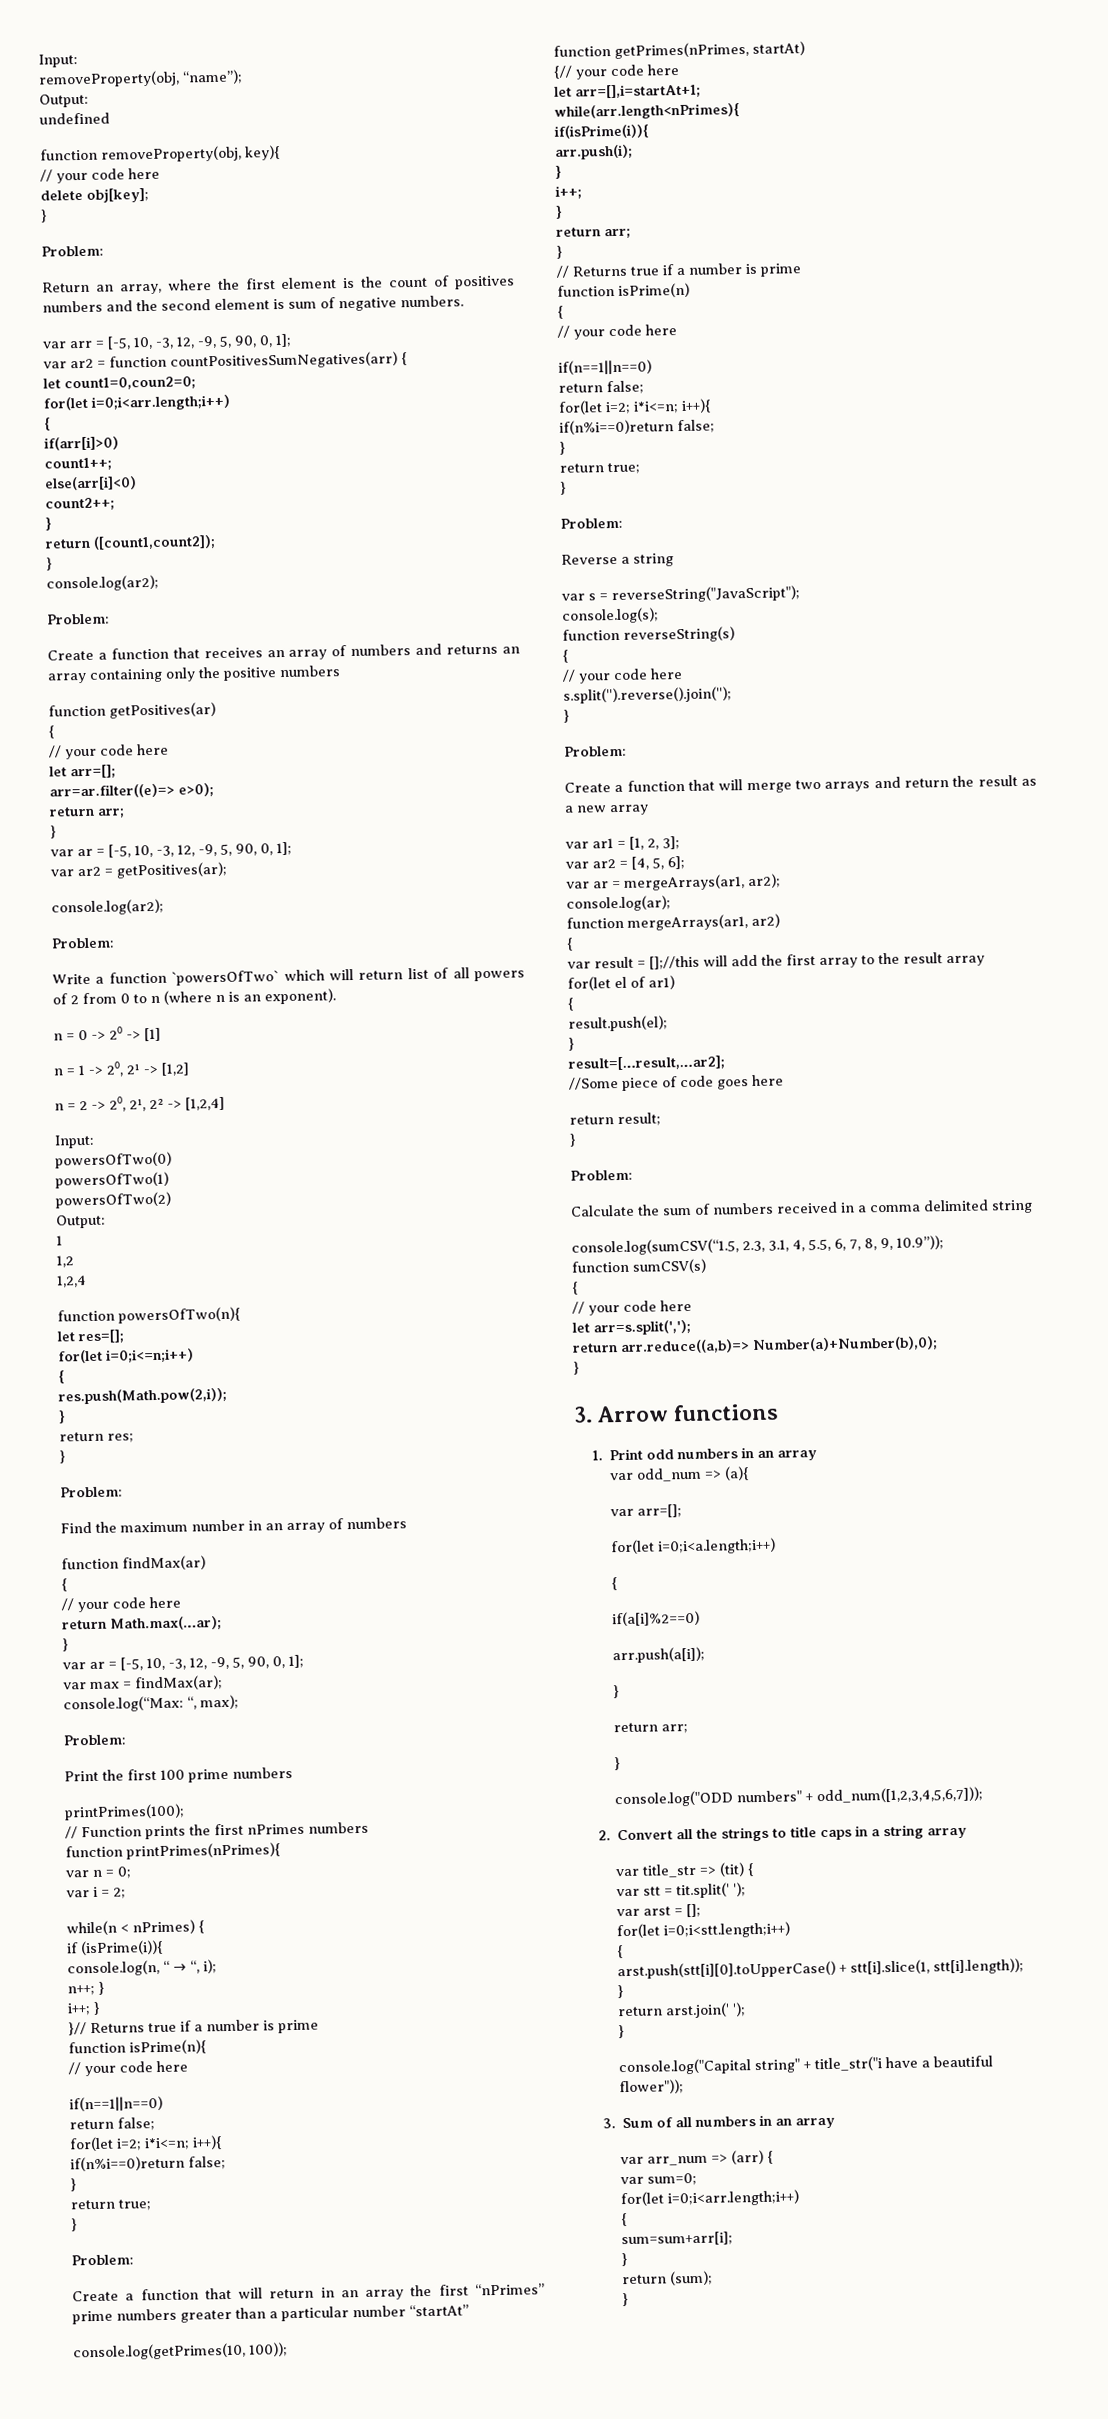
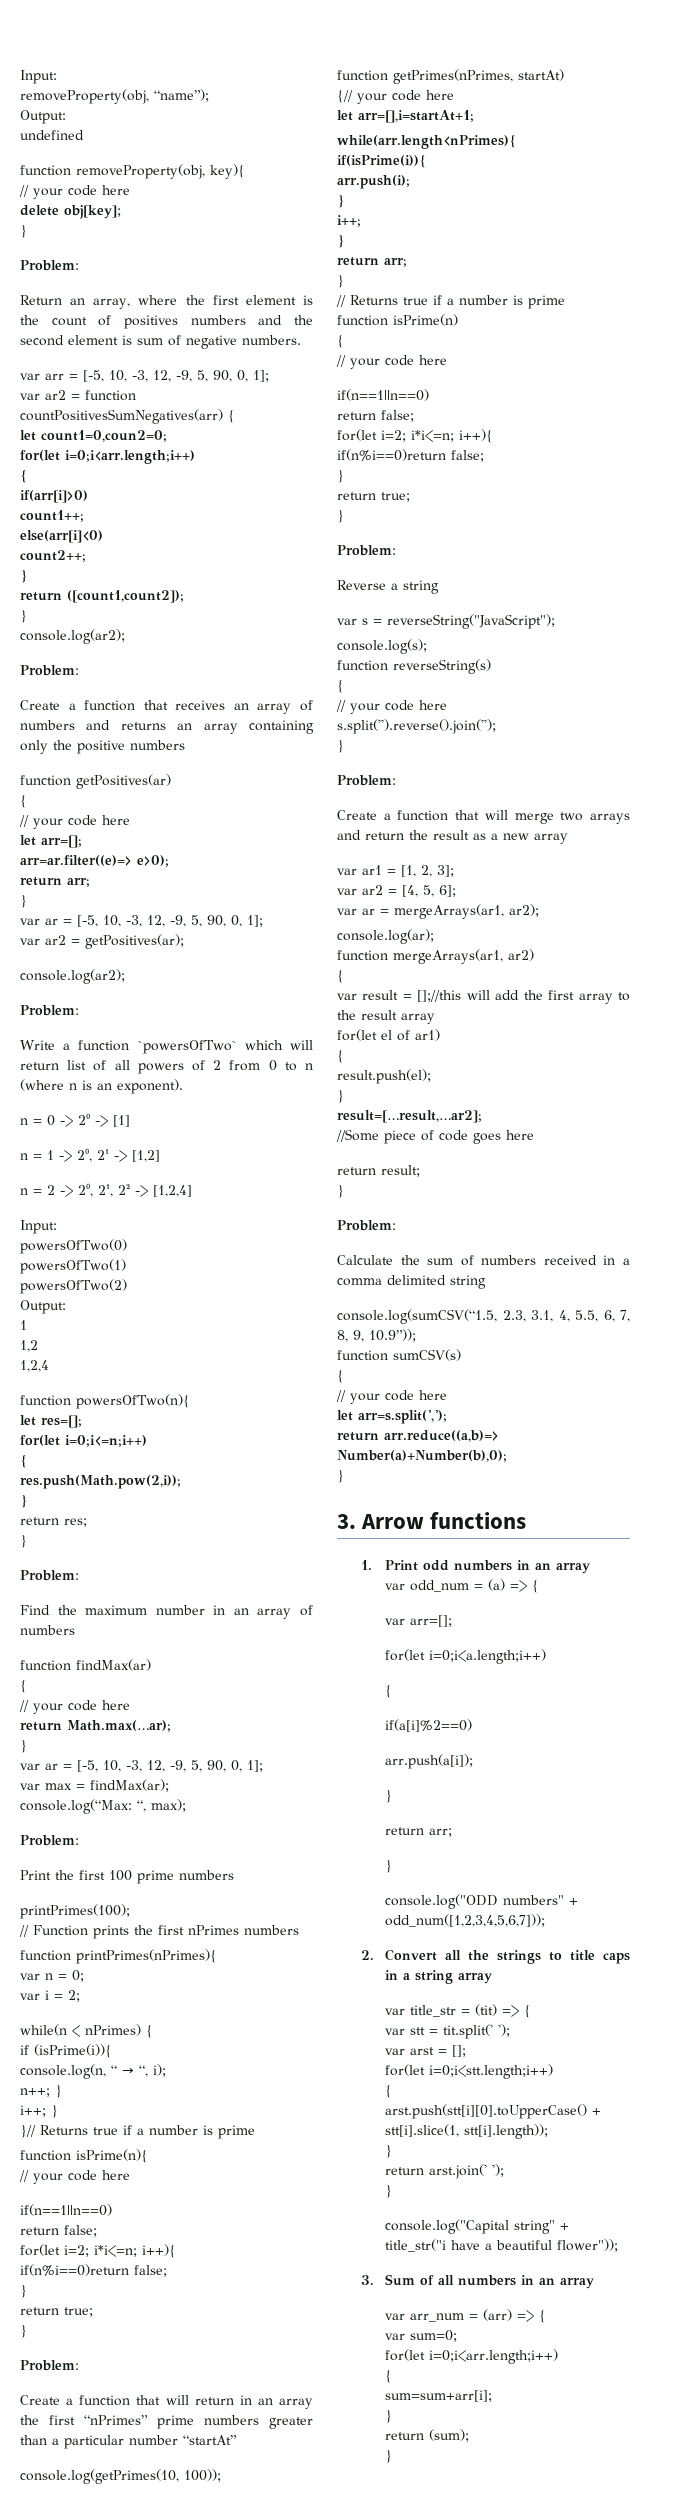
[704,1466,751,1481] => (a){ -> [474,1579,540,1593] = (a) => {
[699,1862,746,1877] => (tit) -> [461,2004,520,2017] = (tit) =>
[711,2149,765,2165] => (arr) -> [469,2309,535,2322] = (arr) =>

